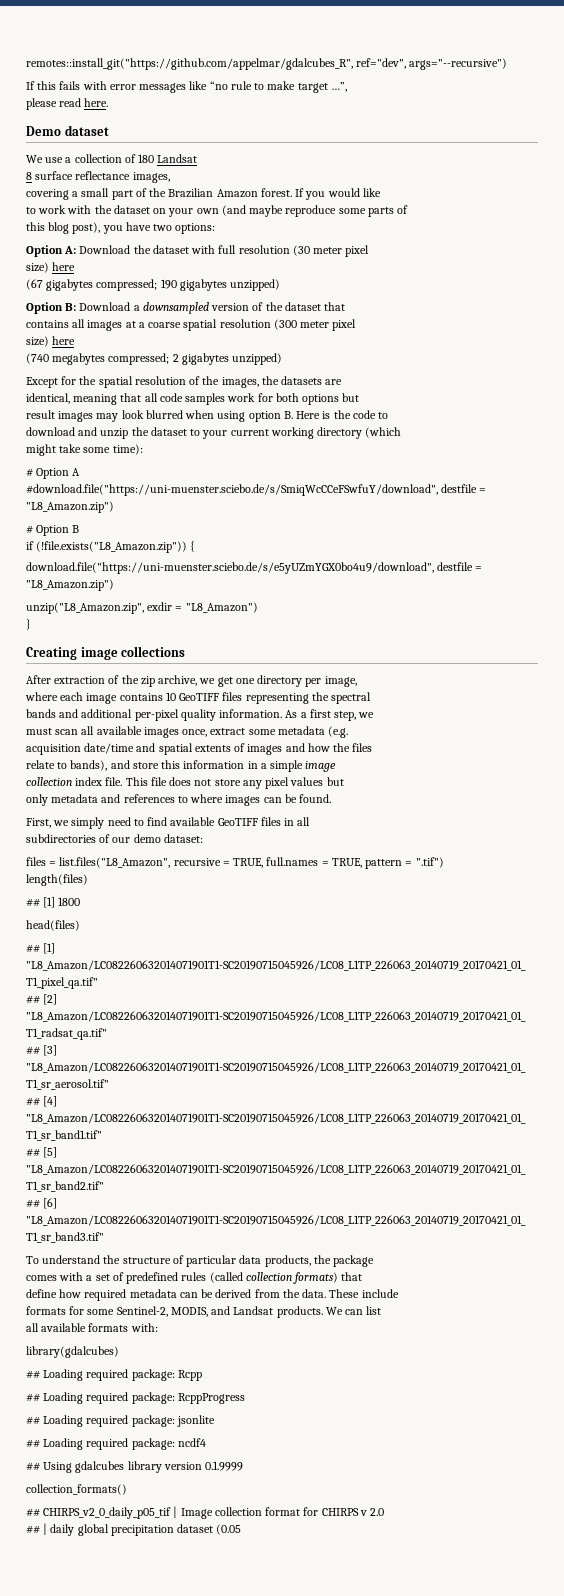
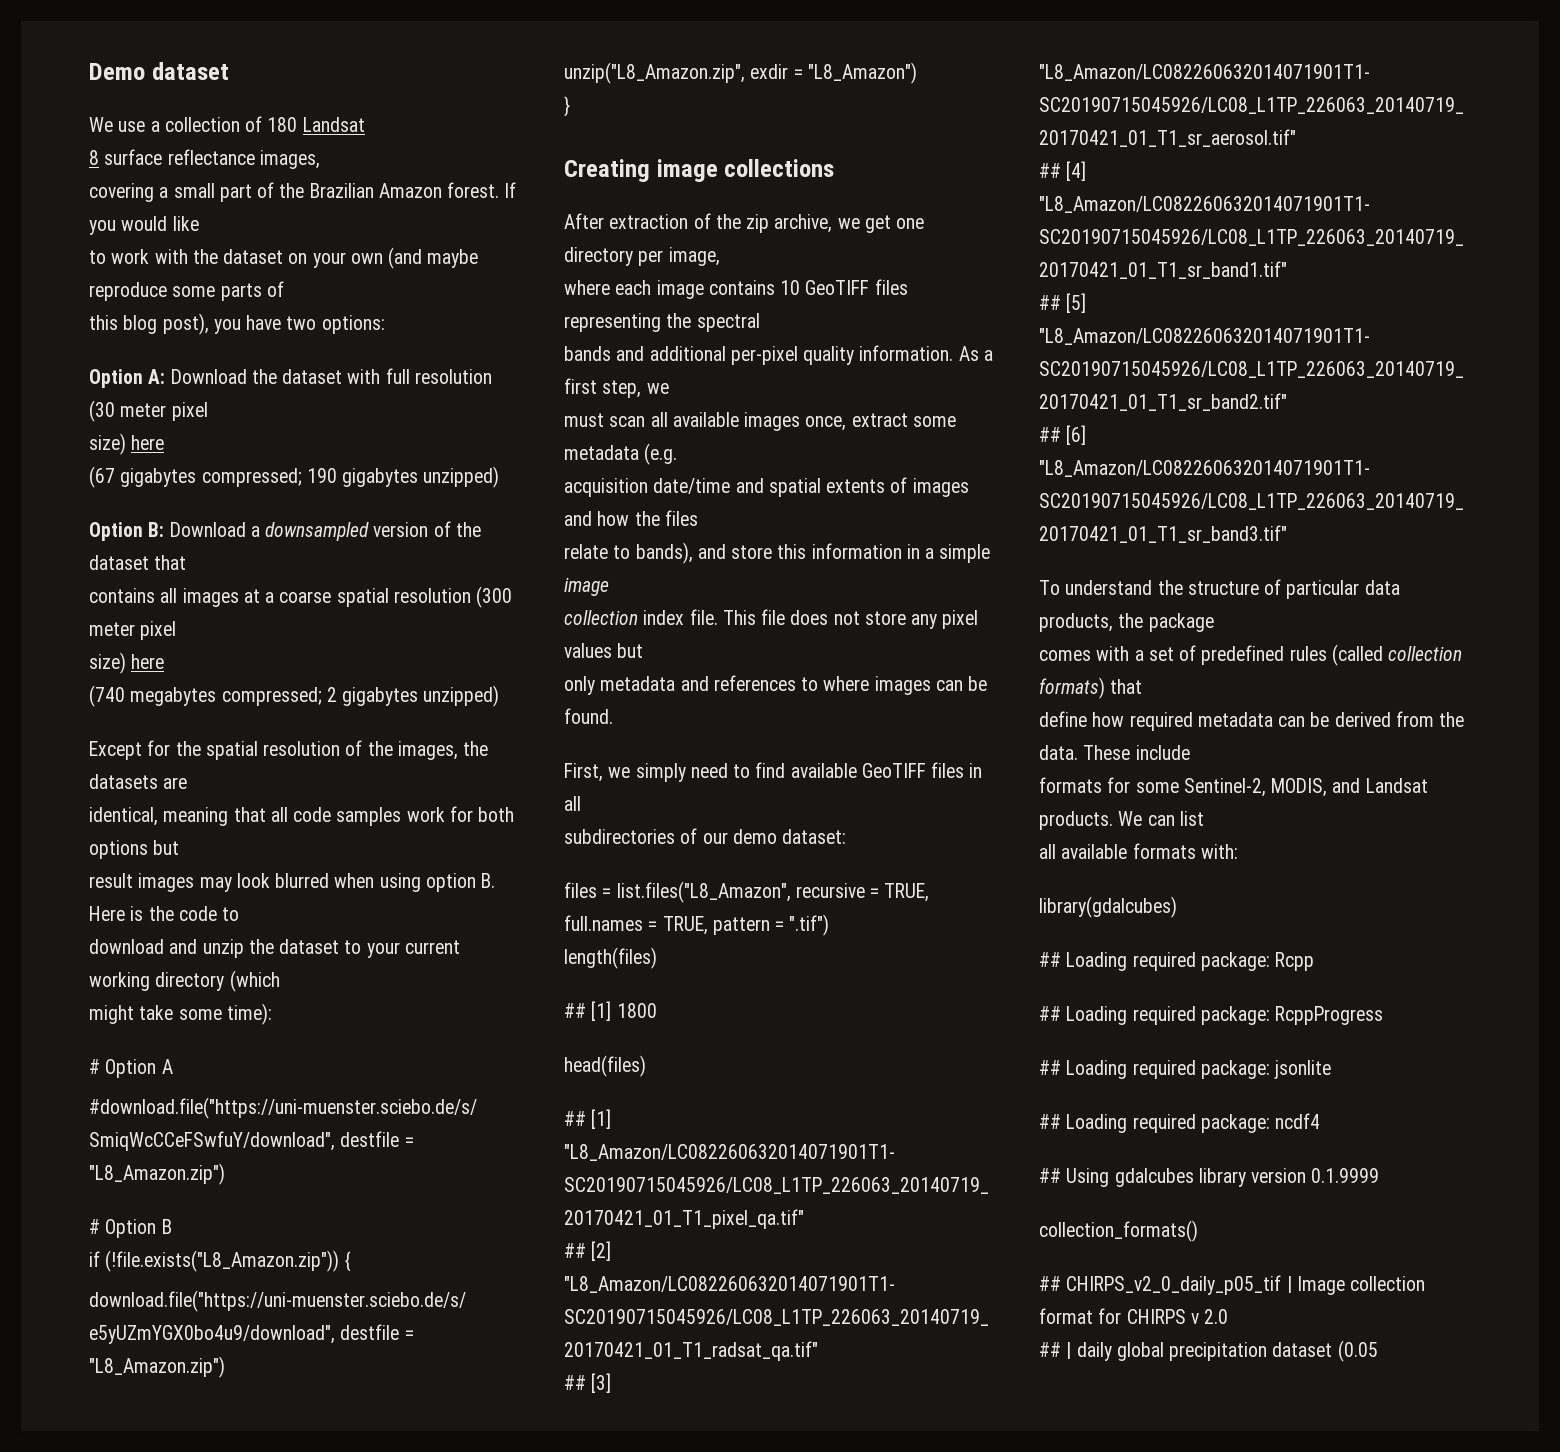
[26,58,508,70] [26,81,347,93] [26,98,109,110] remotes::install_git("https://github.com/appelmar/gdalcubes_R", ref="dev", args="--recursive") // If this fails with error messages like “no rule to make target …”, // please read here. // -> (89, 71) none

